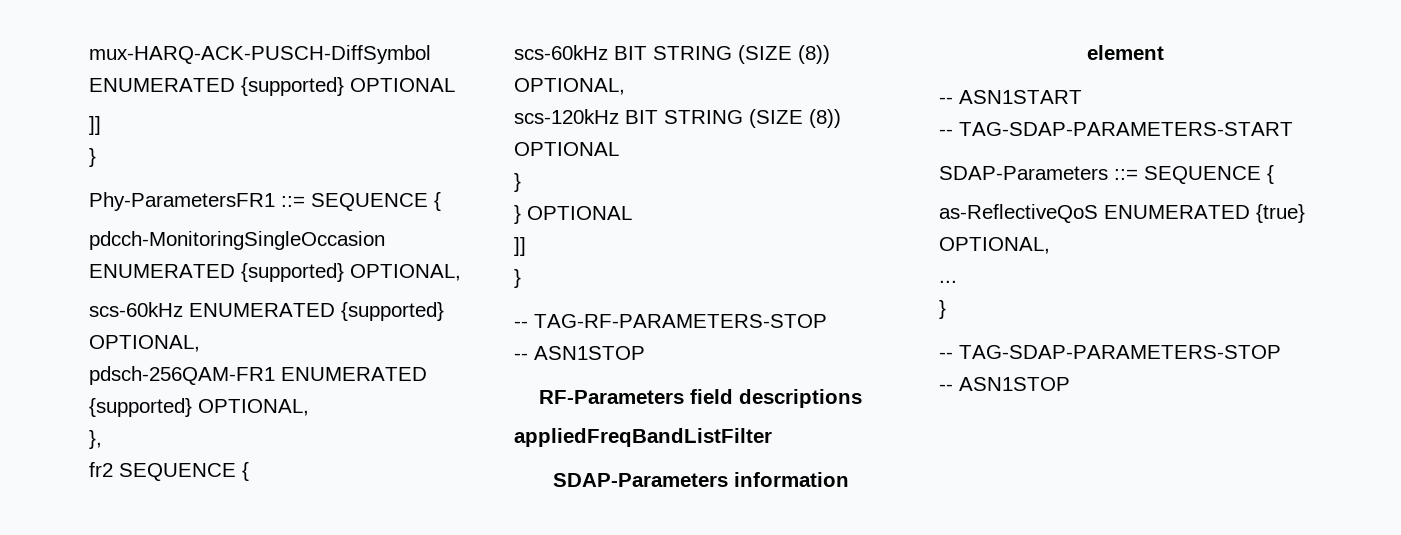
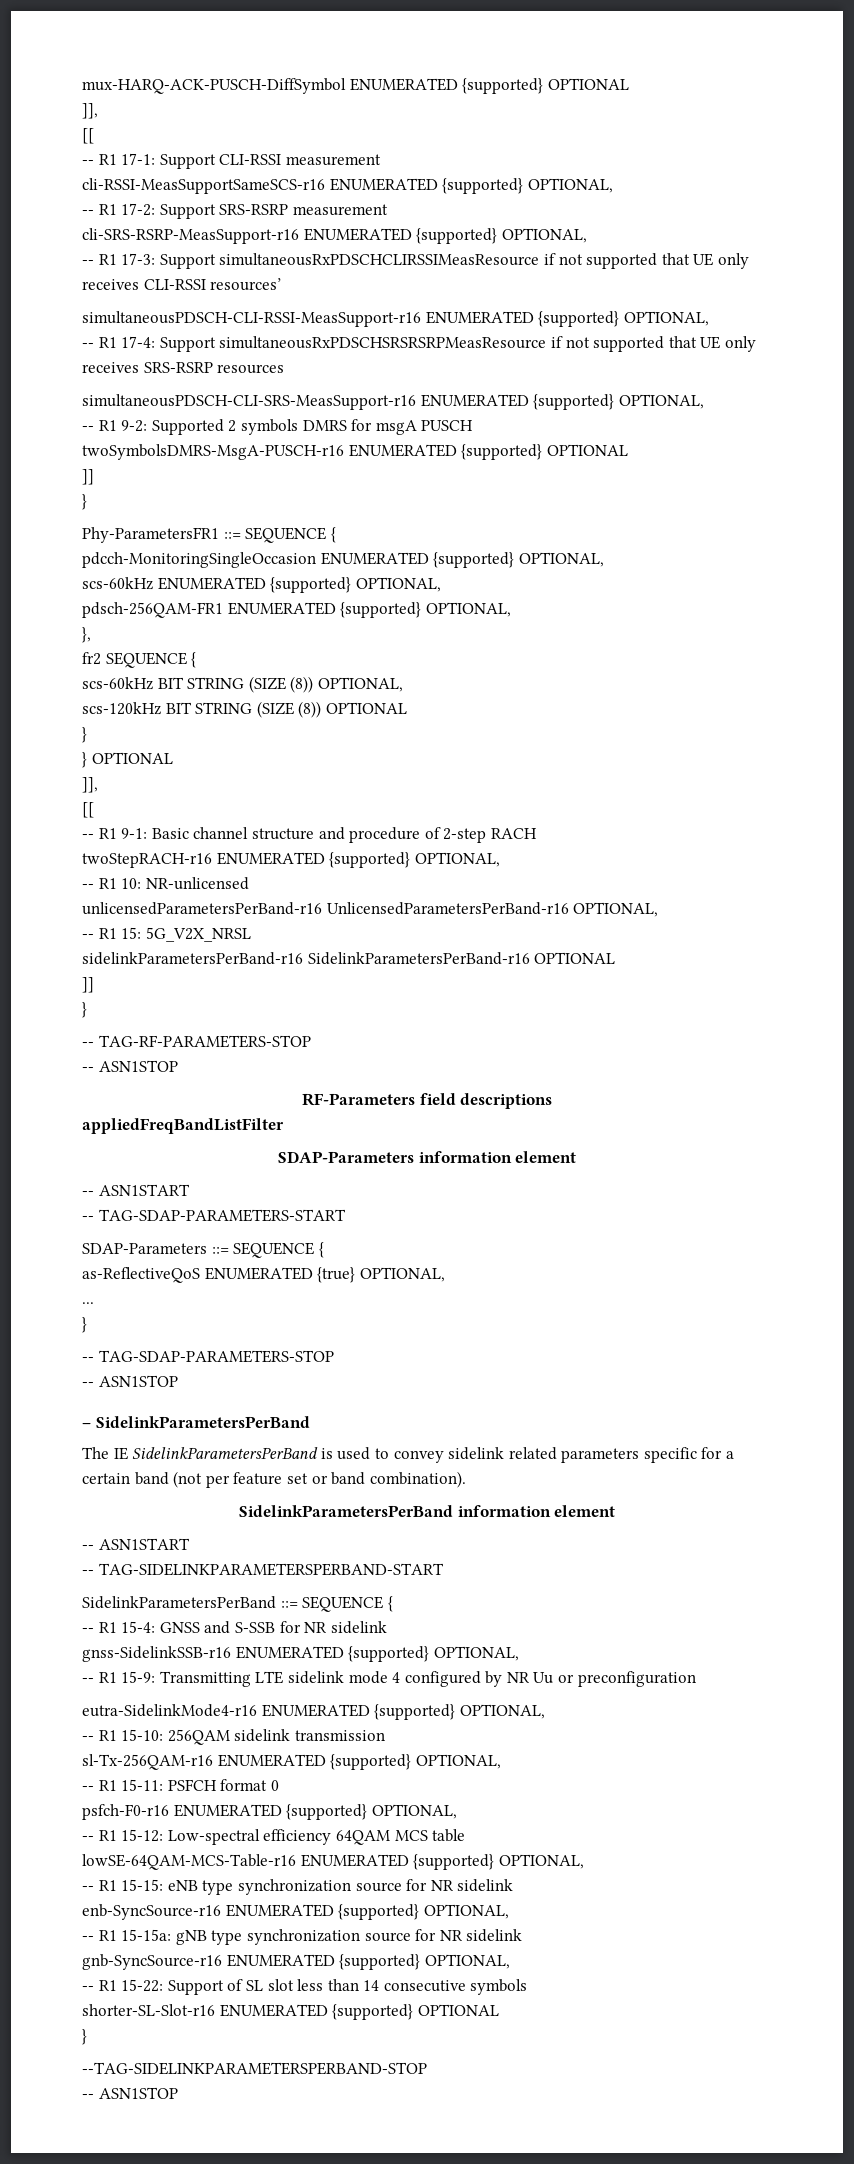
(455, 85) none -> [82,103,98,119] [82,128,94,144] [82,153,381,169] [82,178,613,194] [82,203,388,219] [82,228,587,244] [82,253,749,269] [82,278,283,291] [82,311,709,327] [82,336,756,352] [82,362,285,374] [82,394,704,410] [82,419,474,435] [82,444,628,460] // ]], // [[ // -- R1 17-1: Support CLI-RSSI measurement // cli-RSSI-MeasSupportSameSCS-r16 ENUMERATED {supported} OPTIONAL, // -- R1 17-2: Support SRS-RSRP measurement // cli-SRS-RSRP-MeasSupport-r16 ENUMERATED {supported} OPTIONAL, // -- R1 17-3: Support simultaneousRxPDSCHCLIRSSIMeasResource if not supported that UE only receives CLI-RSSI resources’ // simultaneousPDSCH-CLI-RSSI-MeasSupport-r16 ENUMERATED {supported} OPTIONAL, // -- R1 17-4: Support simultaneousRxPDSCHSRSRSRPMeasResource if not supported that UE only receives SRS-RSRP resources // simultaneousPDSCH-CLI-SRS-MeasSupport-r16 ENUMERATED {supported} OPTIONAL, // -- R1 9-2: Supported 2 symbols DMRS for msgA PUSCH // twoSymbolsDMRS-MsgA-PUSCH-r16 ENUMERATED {supported} OPTIONAL
(632, 213) none -> [82,777,98,793] [82,802,94,818] [82,827,537,843] [82,852,500,868] [82,877,249,890] [82,902,659,917] [82,927,251,942] [82,952,616,965] // ]], // [[ // -- R1 9-1: Basic channel structure and procedure of 2-step RACH // twoStepRACH-r16 ENUMERATED {supported} OPTIONAL, // -- R1 10: NR-unlicensed // unlicensedParametersPerBand-r16 UnlicensedParametersPerBand-r16 OPTIONAL, // -- R1 15: 5G_V2X_NRSL // sidelinkParametersPerBand-r16 SidelinkParametersPerBand-r16 OPTIONAL
(1070, 384) none -> [82,1416,310,1428] [82,1447,735,1463] [82,1471,466,1488] [238,1505,616,1517] [82,1538,190,1550] [82,1563,444,1576] [82,1596,393,1612] [82,1621,387,1634] [82,1646,519,1662] [82,1671,696,1687] [82,1704,545,1720] [82,1729,385,1745] [82,1754,501,1770] [82,1779,279,1791] [82,1804,457,1820] [82,1829,466,1845] [82,1854,584,1870] [82,1879,514,1895] [82,1904,509,1920] [82,1929,523,1945] [82,1954,510,1970] [82,1979,528,1995] [82,2004,499,2020] [82,2029,87,2045] [82,2062,427,2075] [82,2087,178,2099] // – SidelinkParametersPerBand // The IE SidelinkParametersPerBand is used to convey sidelink related parameters specific for a certain band (not per feature set or band combination). // SidelinkParametersPerBand information element // -- ASN1START // -- TAG-SIDELINKPARAMETERSPERBAND-START // SidelinkParametersPerBand ::= SEQUENCE { // -- R1 15-4: GNSS and S-SSB for NR sidelink // gnss-SidelinkSSB-r16 ENUMERATED {supported} OPTIONAL, // -- R1 15-9: Transmitting LTE sidelink mode 4 configured by NR Uu or preconfiguration // eutra-SidelinkMode4-r16 ENUMERATED {supported} OPTIONAL, // -- R1 15-10: 256QAM sidelink transmission // sl-Tx-256QAM-r16 ENUMERATED {supported} OPTIONAL, // -- R1 15-11: PSFCH format 0 // psfch-F0-r16 ENUMERATED {supported} OPTIONAL, // -- R1 15-12: Low-spectral efficiency 64QAM MCS table // lowSE-64QAM-MCS-Table-r16 ENUMERATED {supported} OPTIONAL, // -- R1 15-15: eNB type synchronization source for NR sidelink // enb-SyncSource-r16 ENUMERATED {supported} OPTIONAL, // -- R1 15-15a: gNB type synchronization source for NR sidelink // gnb-SyncSource-r16 ENUMERATED {supported} OPTIONAL, // -- R1 15-22: Support of SL slot less than 14 consecutive symbols // shorter-SL-Slot-r16 ENUMERATED {supported} OPTIONAL // } // --TAG-SIDELINKPARAMETERSPERBAND-STOP // -- ASN1STOP

